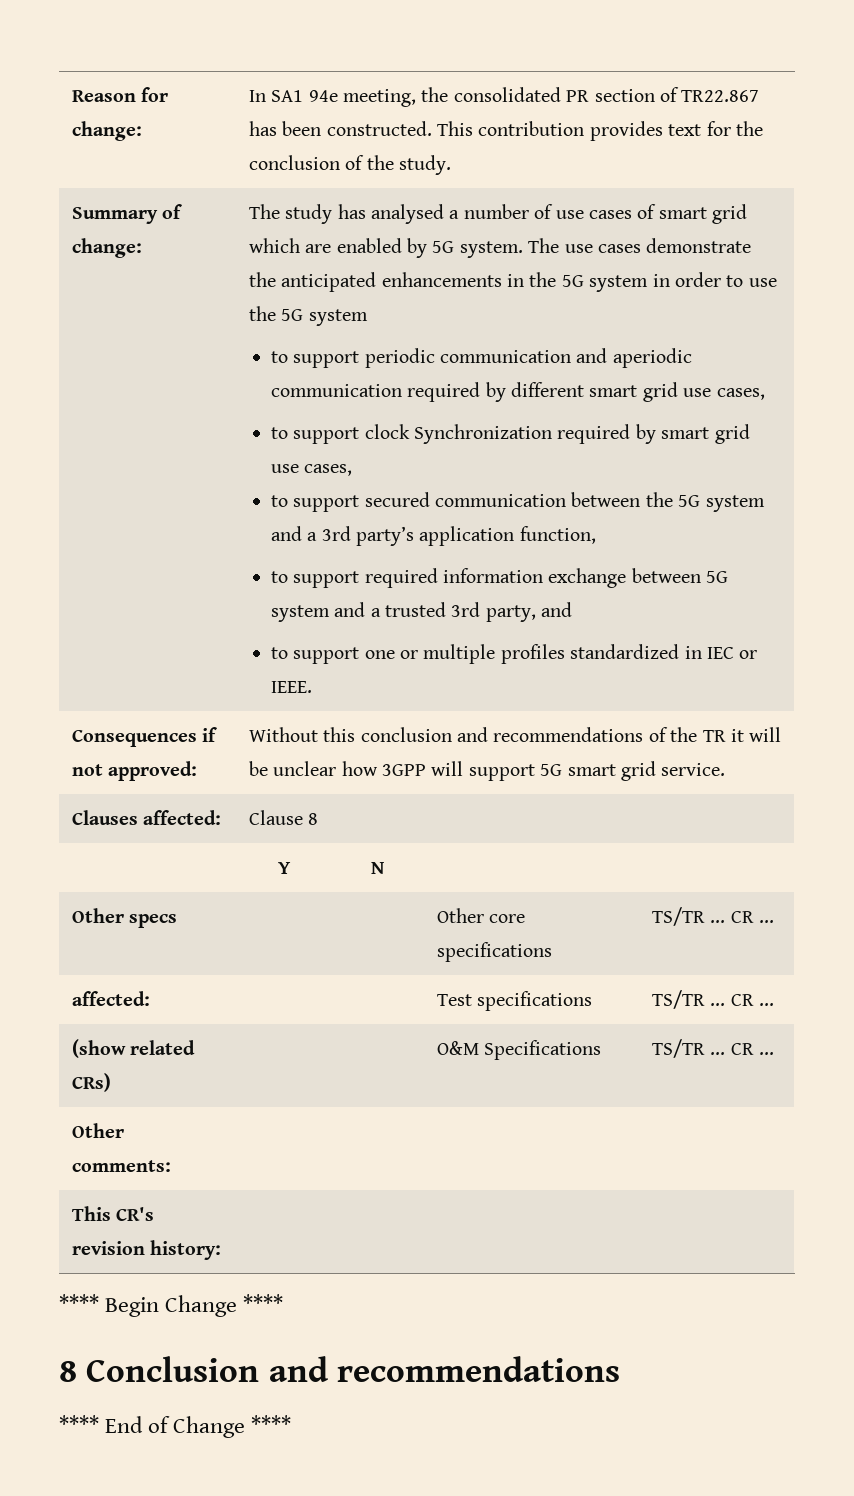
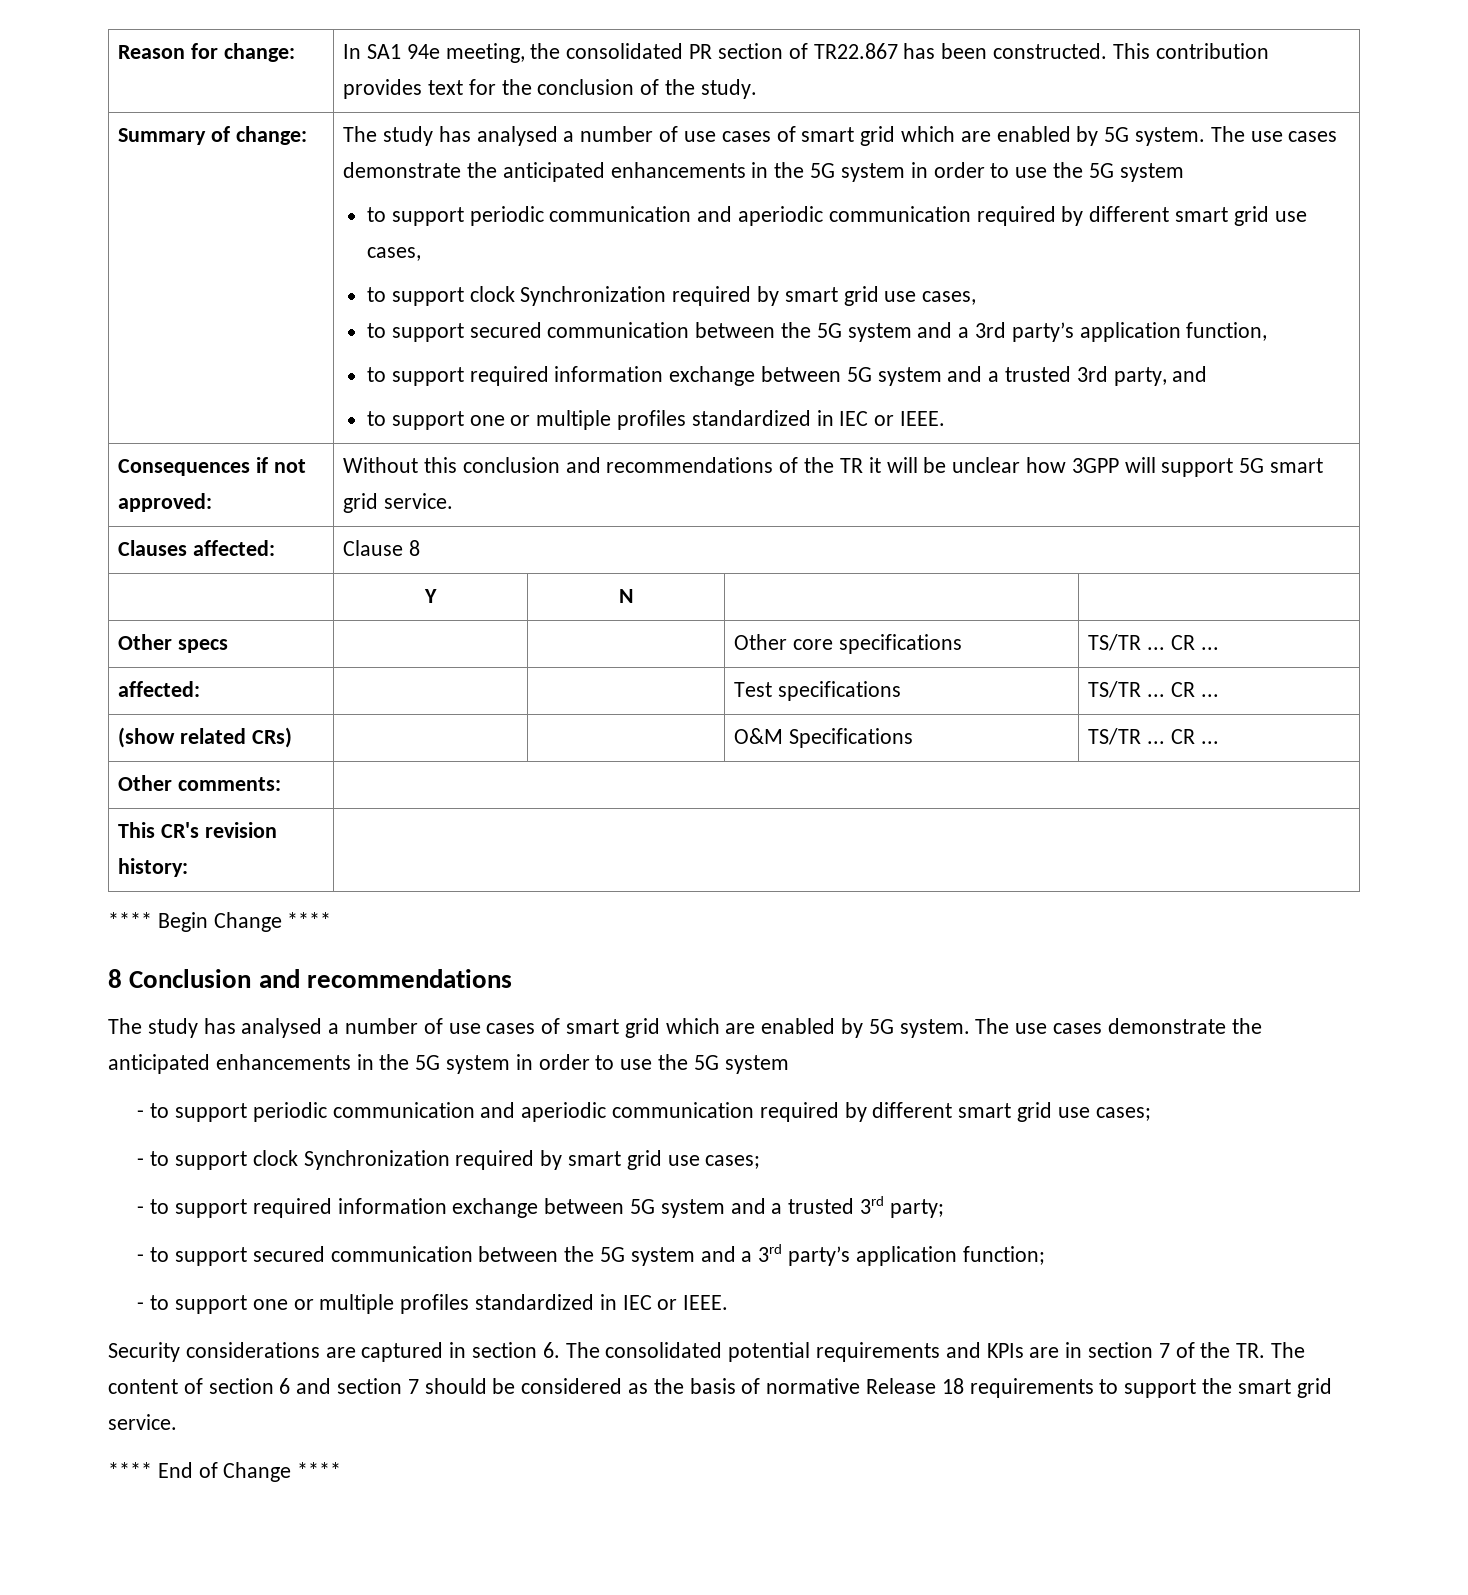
(621, 1369) none -> [108,1018,1262,1038] [108,1054,789,1074] [137,1102,1151,1122] [137,1150,761,1170] [137,1196,944,1218] [137,1244,1045,1266] [137,1294,729,1314] [108,1342,1306,1362] [108,1378,1332,1398] [108,1414,177,1430] // The study has analysed a number of use cases of smart grid which are enabled by 5G system. The use cases demonstrate the anticipated enhancements in the 5G system in order to use the 5G system // - to support periodic communication and aperiodic communication required by different smart grid use cases; // - to support clock Synchronization required by smart grid use cases; // - to support required information exchange between 5G system and a trusted 3rd party; // - to support secured communication between the 5G system and a 3rd party’s application function; // - to support one or multiple profiles standardized in IEC or IEEE. // Security considerations are captured in section 6. The consolidated potential requirements and KPIs are in section 7 of the TR. The content of section 6 and section 7 should be considered as the basis of normative Release 18 requirements to support the smart grid service.

